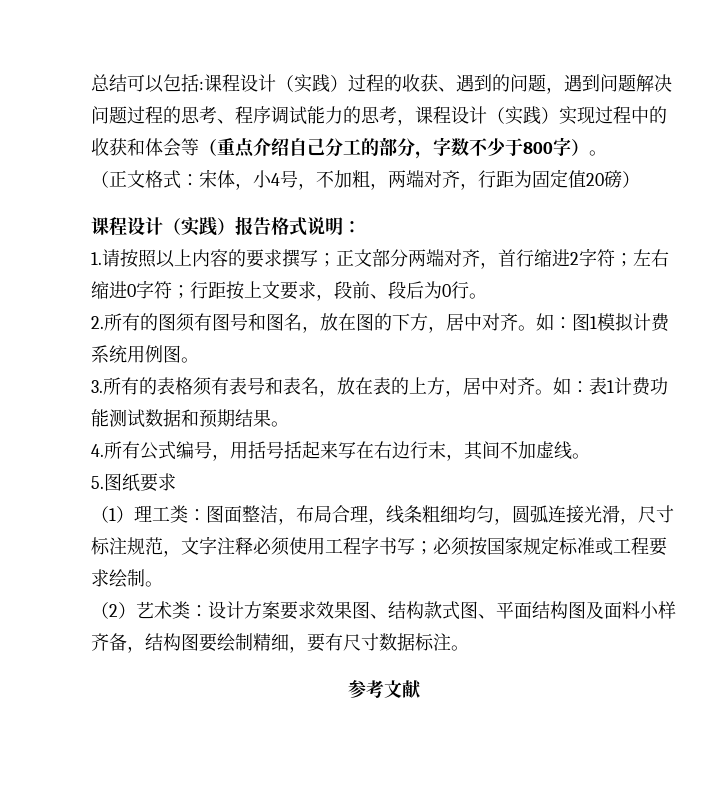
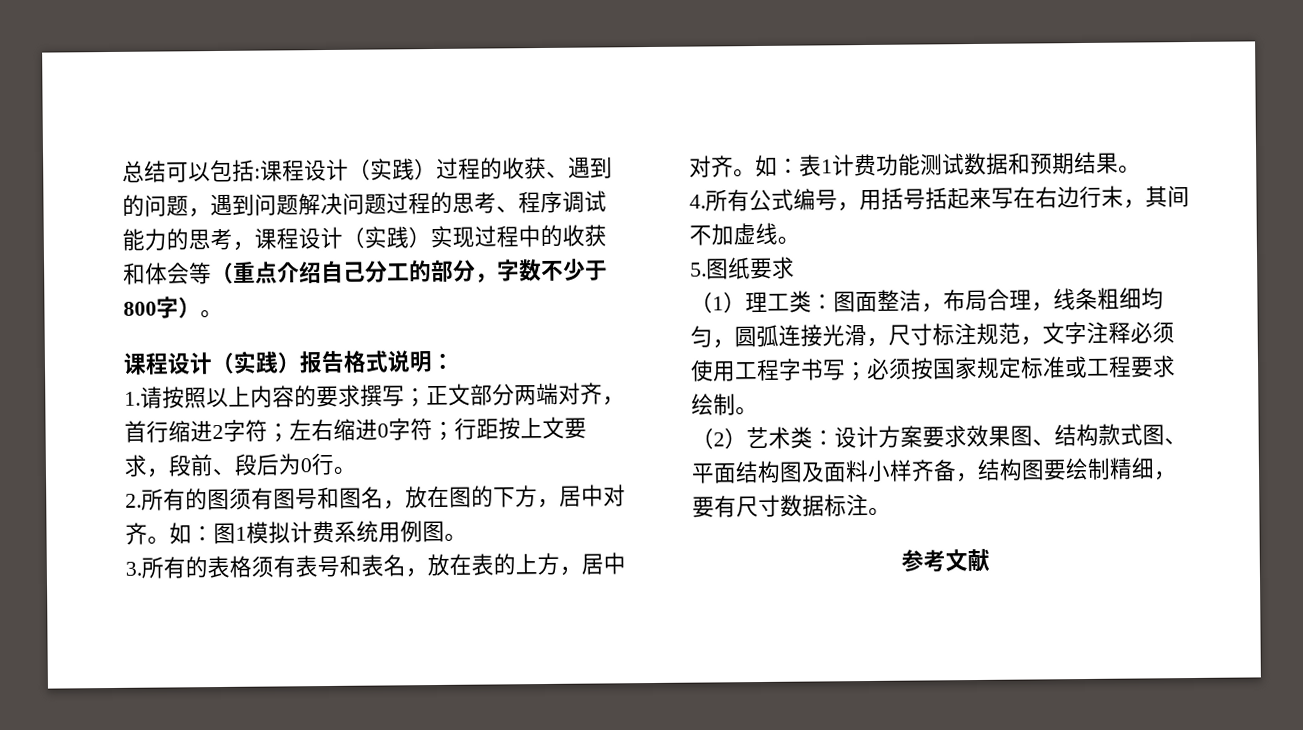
[91,169,640,190] // （正文格式：宋体，小4号，不加粗，两端对齐，行距为固定值20磅） -> (223, 314) none

